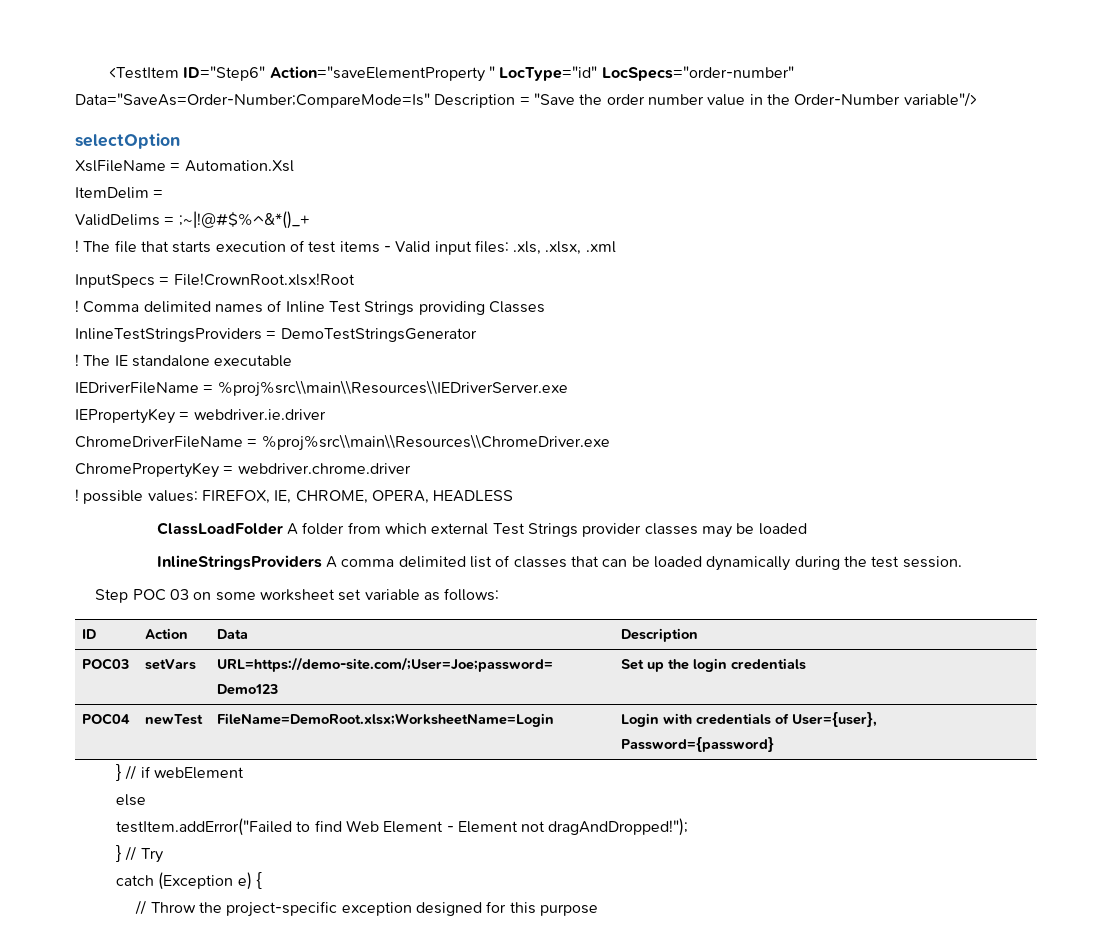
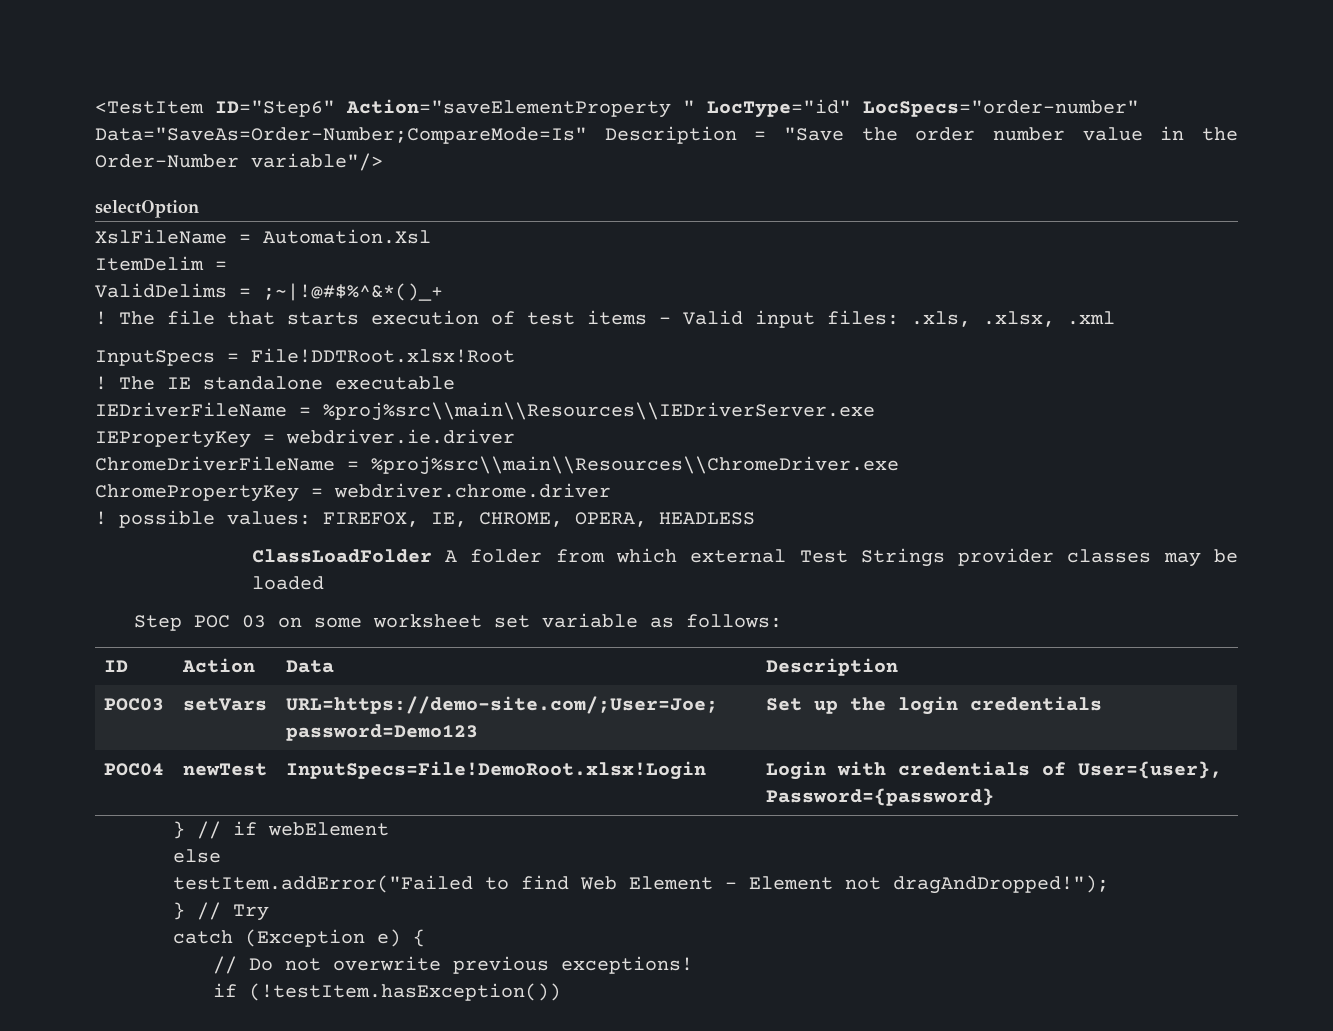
[173,273,355,286] [75,300,545,315] [75,328,477,342] File!CrownRoot.xlsx!Root // ! Comma delimited names of Inline Test Strings providing Classes // InlineTestStringsProviders = DemoTestStringsGenerator -> [251,348,515,363] File!DDTRoot.xlsx!Root
[156,555,962,571] // InlineStringsProviders A comma delimited list of classes that can be loaded dynamically during the test session. -> (324, 583) none
[217,713,555,727] FileName=DemoRoot.xlsx;WorksheetName=Login -> [286,761,707,780] InputSpecs=File!DemoRoot.xlsx!Login
[150,901,598,917] Throw the project-specific exception designed for this purpose -> [248,956,693,974] [212,983,561,1001] Do not overwrite previous exceptions! // if (!testItem.hasException())

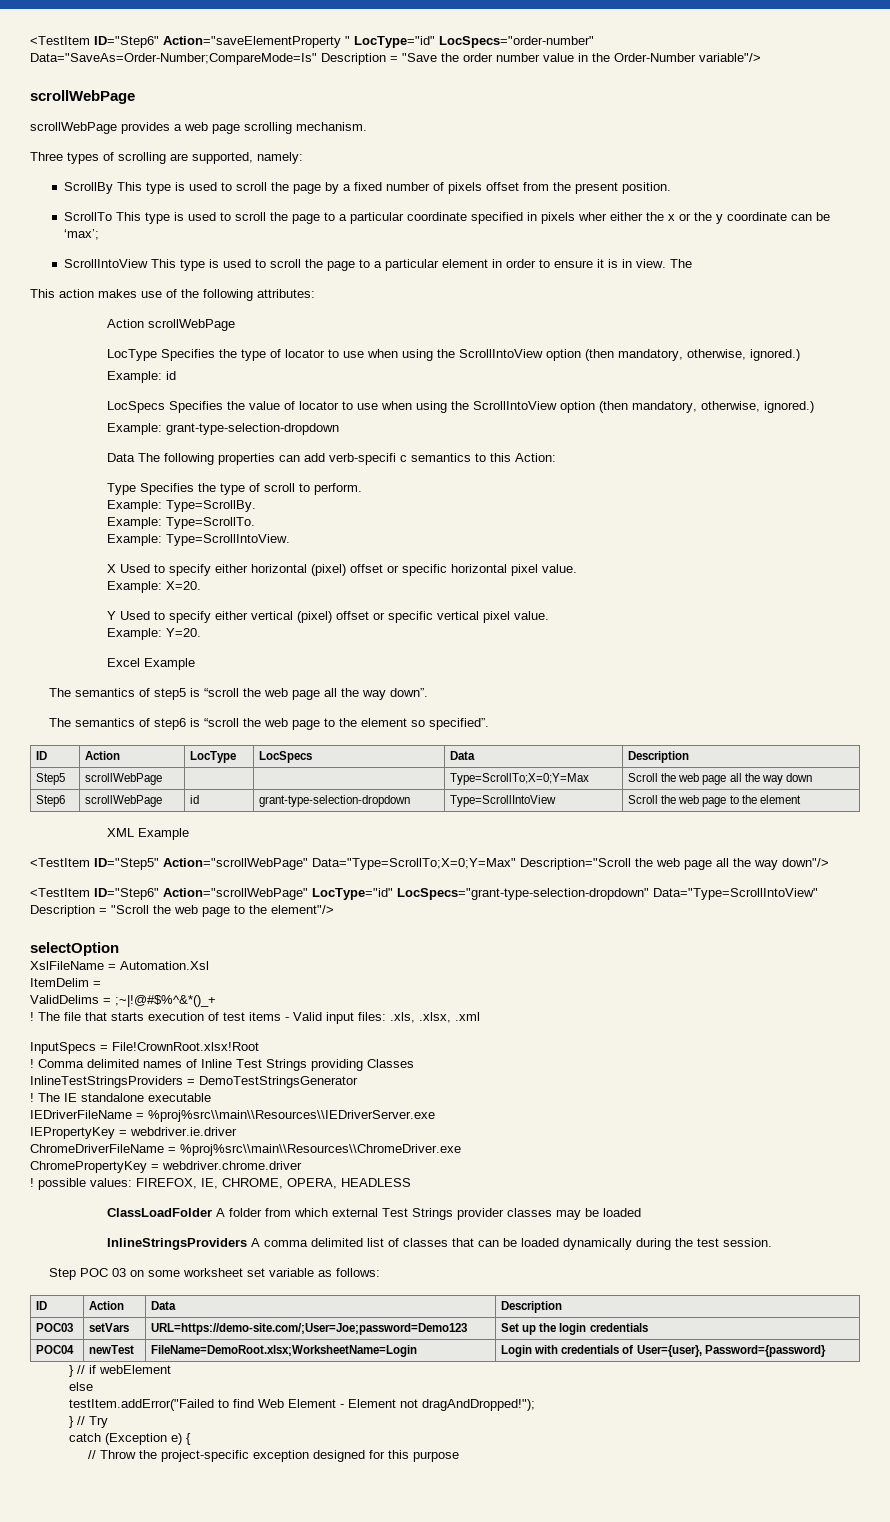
(383, 162) none -> [30,90,135,104] [30,122,367,134] [30,152,303,164] [63,182,671,194] [63,212,830,224] [63,229,99,240] [63,259,692,271] [30,289,315,301] [107,319,236,331] [107,349,801,361] [107,371,177,383] [107,401,815,413] [107,423,340,435] [107,453,557,465] [107,483,363,495] [107,500,257,512] [107,517,256,529] [107,534,291,546] [107,564,578,576] [107,581,202,593] [107,611,550,623] [107,628,202,640] [107,658,196,670] [49,688,429,700] [49,718,490,730] [36,751,48,760] [85,751,121,760] [190,751,237,763] [259,751,313,763] [450,751,476,760] [628,751,690,763] [36,773,66,785] [85,773,163,785] [450,773,590,785] [628,773,812,785] [36,795,66,807] [85,795,163,807] [190,795,200,804] [259,795,411,807] [450,795,557,807] [628,795,801,807] [107,828,190,840] [30,858,829,870] [30,888,818,900] [30,905,334,917] // scrollWebPage // scrollWebPage provides a web page scrolling mechanism. // Three types of scrolling are supported, namely: // ScrollBy This type is used to scroll the page by a fixed number of pixels offset from the present position. // ScrollTo This type is used to scroll the page to a particular coordinate specified in pixels wher either the x or the y coordinate can be ‘max’; // ScrollIntoView This type is used to scroll the page to a particular element in order to ensure it is in view. The // This action makes use of the following attributes: // Action scrollWebPage // LocType Specifies the type of locator to use when using the ScrollIntoView option (then mandatory, otherwise, ignored.) // Example: id // LocSpecs Specifies the value of locator to use when using the ScrollIntoView option (then mandatory, otherwise, ignored.) // Example: grant-type-selection-dropdown // Data The following properties can add verb-specifi c semantics to this Action: // Type Specifies the type of scroll to perform. // Example: Type=ScrollBy. // Example: Type=ScrollTo. // Example: Type=ScrollIntoView. // X Used to specify either horizontal (pixel) offset or specific horizontal pixel value. // Example: X=20. // Y Used to specify either vertical (pixel) offset or specific vertical pixel value. // Example: Y=20. // Excel Example // The semantics of step5 is “scroll the web page all the way down”. // The semantics of step6 is “scroll the web page to the element so specified”. // ID | Action | LocType | LocSpecs | Data | Description // Step5 | scrollWebPage | | | Type=ScrollTo;X=0;Y=Max | Scroll the web page all the way down // Step6 | scrollWebPage | id | grant-type-selection-dropdown | Type=ScrollIntoView | Scroll the web page to the element // XML Example // <TestItem ID="Step5" Action="scrollWebPage" Data="Type=ScrollTo;X=0;Y=Max" Description="Scroll the web page all the way down"/> // <TestItem ID="Step6" Action="scrollWebPage" LocType="id" LocSpecs="grant-type-selection-dropdown" Data="Type=ScrollIntoView" Description = "Scroll the web page to the element"/>
[251,348,515,363] File!DDTRoot.xlsx!Root -> [112,1042,259,1051] [30,1059,414,1071] [30,1076,358,1088] File!CrownRoot.xlsx!Root // ! Comma delimited names of Inline Test Strings providing Classes // InlineTestStringsProviders = DemoTestStringsGenerator
(324, 583) none -> [107,1238,773,1250] // InlineStringsProviders A comma delimited list of classes that can be loaded dynamically during the test session.
[286,761,707,780] InputSpecs=File!DemoRoot.xlsx!Login -> [151,1345,418,1357] FileName=DemoRoot.xlsx;WorksheetName=Login
[248,956,693,974] [212,983,561,1001] Do not overwrite previous exceptions! // if (!testItem.hasException()) -> [99,1450,459,1462] Throw the project-specific exception designed for this purpose

